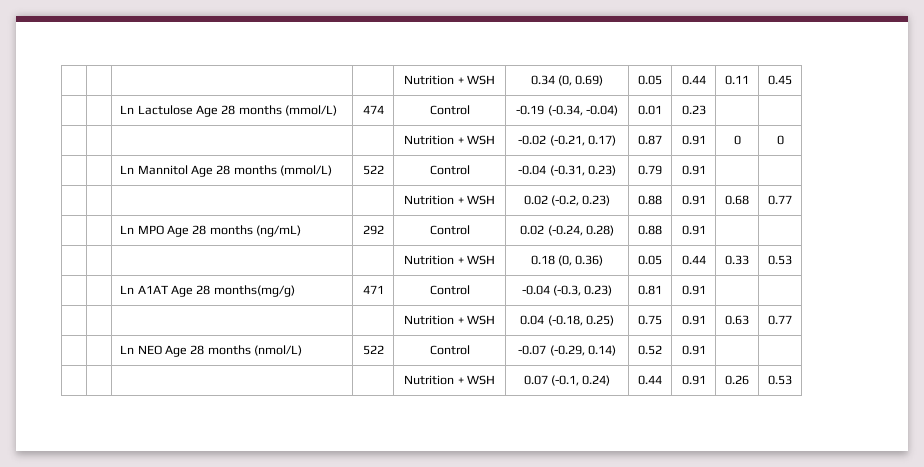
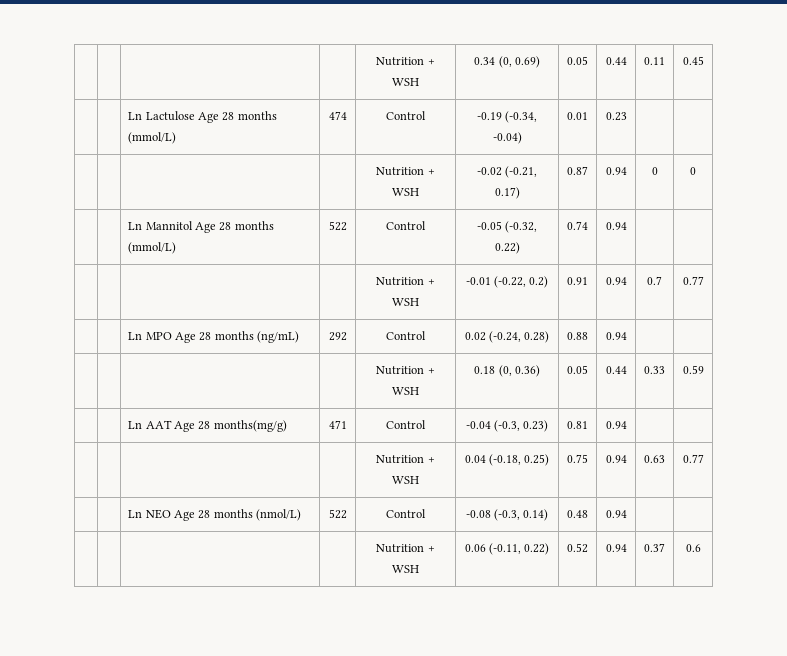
[681,135,706,145] 0.91 -> [605,167,627,175] 0.94
[518,165,616,176] [638,165,662,175] [681,165,706,175] [404,195,495,205] [523,195,611,206] [638,195,662,205] [681,195,706,205] [725,195,749,205] -0.04 (-0.31, 0.23) | 0.79 | 0.91 | | // | | | | Nutrition + WSH | 0.02 (-0.2, 0.23) | 0.88 | 0.91 | 0.68 -> [476,221,538,233] [494,242,520,254] [567,221,588,230] [605,222,627,230] [376,277,435,286] [392,298,419,306] [465,276,549,288] [567,277,588,285] [605,277,627,285] [647,276,662,285] -0.05 (-0.32, 0.22) | 0.74 | 0.94 | | // | | | | Nutrition + WSH | -0.01 (-0.22, 0.2) | 0.91 | 0.94 | 0.7
[681,225,706,235] 0.91 -> [605,332,627,340] 0.94
[768,255,792,265] [120,285,168,294] 0.53 // | | Ln A1AT -> [682,365,704,374] [128,420,172,429] 0.59 // | | Ln AAT
[681,285,706,295] 0.91 -> [605,421,627,429] 0.94
[681,315,706,325] 0.91 -> [605,455,627,463] 0.94
[518,345,585,356] -0.07 (-0.29, -> [465,509,520,521] -0.08 (-0.3,
[638,345,662,355] [681,345,706,355] [404,375,495,385] [523,375,611,386] [638,375,662,385] [681,375,706,385] [725,375,749,385] [768,375,792,385] 0.52 | 0.91 | | // | | | | Nutrition + WSH | 0.07 (-0.1, 0.24) | 0.44 | 0.91 | 0.26 | 0.53 -> [567,510,588,518] [605,510,627,518] [376,544,435,553] [392,565,419,573] [464,543,550,555] [567,543,588,553] [605,544,627,552] [644,543,665,552] [685,544,701,552] 0.48 | 0.94 | | // | | | | Nutrition + WSH | 0.06 (-0.11, 0.22) | 0.52 | 0.94 | 0.37 | 0.6

